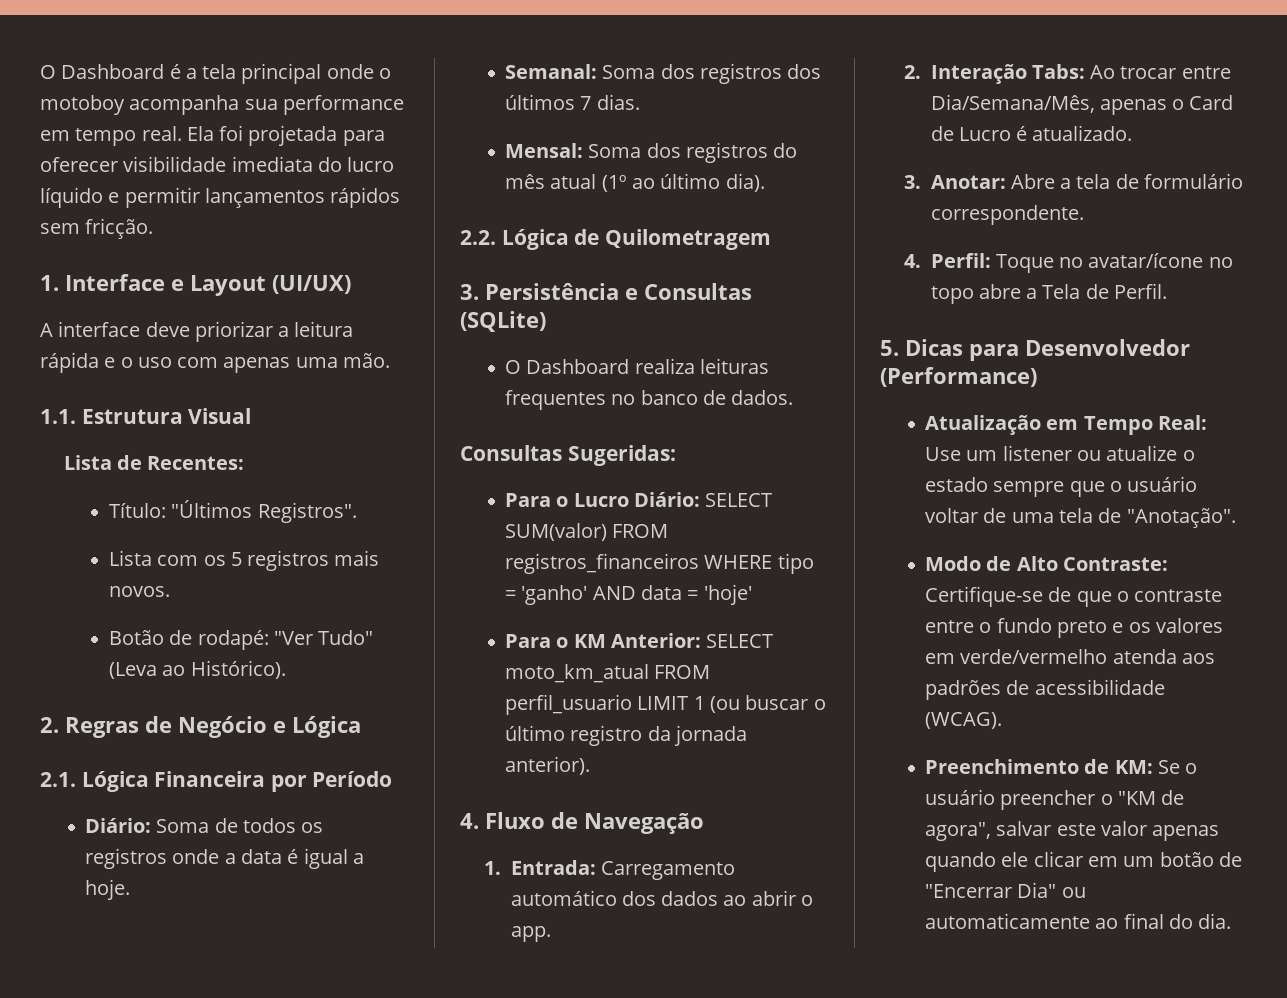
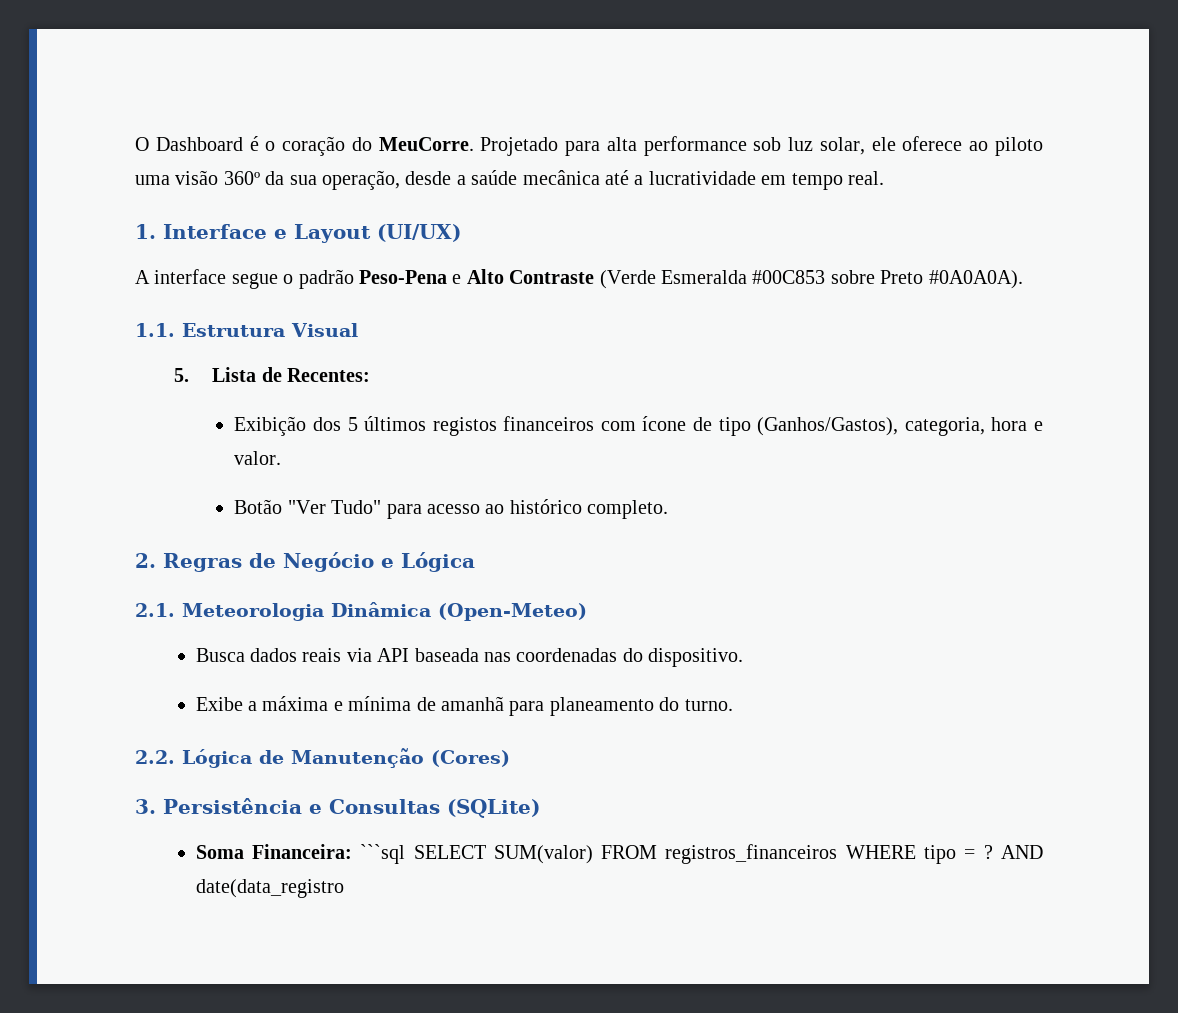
[185,63,391,84] [40,95,404,115] [40,125,385,146] [40,156,395,172] [40,187,401,208] [40,218,154,239] a tela principal onde o motoboy acompanha sua performance em tempo real. Ela foi projetada para oferecer visibilidade imediata do lucro líquido e permitir lançamentos rápidos sem fricção. -> [265,136,1043,156] [135,170,884,190] o coração do MeuCorre. Projetado para alta performance sob luz solar, ele oferece ao piloto uma visão 360º da sua operação, desde a saúde mecânica até a lucratividade em tempo real.
[145,321,354,342] [40,352,390,373] deve priorizar a leitura rápida e o uso com apenas uma mão. -> [231,269,1023,289] segue o padrão Peso-Pena e Alto Contraste (Verde Esmeralda #00C853 sobre Preto #0A0A0A).
(252, 416) none -> [173,368,189,382] 5.
[108,500,357,523] [108,550,380,571] [108,586,170,597] [108,630,374,650] [108,660,286,679] Título: "Últimos Registros". // Lista com os 5 registros mais novos. // Botão de rodapé: "Ver Tudo" (Leva ao Histórico). -> [234,416,1044,436] [234,451,282,465] [234,499,669,519] Exibição dos 5 últimos registos financeiros com ícone de tipo (Ganhos/Gastos), categoria, hora e valor. // Botão "Ver Tudo" para acesso ao histórico completo.
[81,771,393,792] [85,818,324,833] [85,848,364,869] [85,879,131,900] [505,63,822,84] [505,94,640,110] [505,142,798,163] [505,173,765,192] Lógica Financeira por Período // Diário: Soma de todos os registros onde a data é igual a hoje. // Semanal: Soma dos registros dos últimos 7 dias. // Mensal: Soma dos registros do mês atual (1º ao último dia). -> [182,602,587,621] [195,648,744,667] [195,696,733,716] Meteorologia Dinâmica (Open-Meteo) // Busca dados reais via API baseada nas coordenadas do dispositivo. // Exibe a máxima e mínima de amanhã para planeamento do turno.
[604,229,771,250] Quilometragem -> [291,748,510,768] Manutenção (Cores)
[505,358,770,374] [505,390,794,410] [460,445,676,466] [505,492,701,507] O Dashboard realiza leituras frequentes no banco de dados. // Consultas Sugeridas: // Para o Lucro Diário: -> [195,844,406,864] Soma Financeira: ```sql
[521,584,752,605] [505,633,774,648] [505,664,711,683] [505,694,826,715] [505,725,748,746] [505,756,591,775] [460,812,704,834] [483,860,735,880] [510,890,813,906] [510,926,551,942] [903,64,1231,84] [930,94,1234,115] [930,125,1133,141] [903,173,1243,189] [930,205,1084,225] [903,253,1233,273] [930,283,1167,304] [880,339,1190,361] [880,367,1037,387] [925,415,1207,435] [925,445,1195,461] [925,476,1198,497] [925,508,1236,528] [925,556,1169,571] [925,586,1223,607] [925,618,1223,638] [925,649,1216,664] [925,679,1165,700] [925,712,1003,729] [925,759,1198,774] [925,789,1185,810] [925,821,1220,841] [925,851,1242,872] [925,882,1086,898] [925,913,1232,929] 'ganho' AND data = 'hoje' // Para o KM Anterior: SELECT moto_km_atual FROM perfil_usuario LIMIT 1 (ou buscar o último registro da jornada anterior). // 4. Fluxo de Navegação // 1. Entrada: Carregamento automático dos dados ao abrir o app. // 2. Interação Tabs: Ao trocar entre Dia/Semana/Mês, apenas o Card de Lucro é atualizado. // 3. Anotar: Abre a tela de formulário correspondente. // 4. Perfil: Toque no avatar/ícone no topo abre a Tela de Perfil. // 5. Dicas para Desenvolvedor (Performance) // Atualização em Tempo Real: Use um listener ou atualize o estado sempre que o usuário voltar de uma tela de "Anotação". // Modo de Alto Contraste: Certifique-se de que o contraste entre o fundo preto e os valores em verde/vermelho atenda aos padrões de acessibilidade (WCAG). // Preenchimento de KM: Se o usuário preencher o "KM de agora", salvar este valor apenas quando ele clicar em um botão de "Encerrar Dia" ou automaticamente ao final do dia. -> [983,845,1043,859] [195,879,344,898] ? AND date(data_registro

